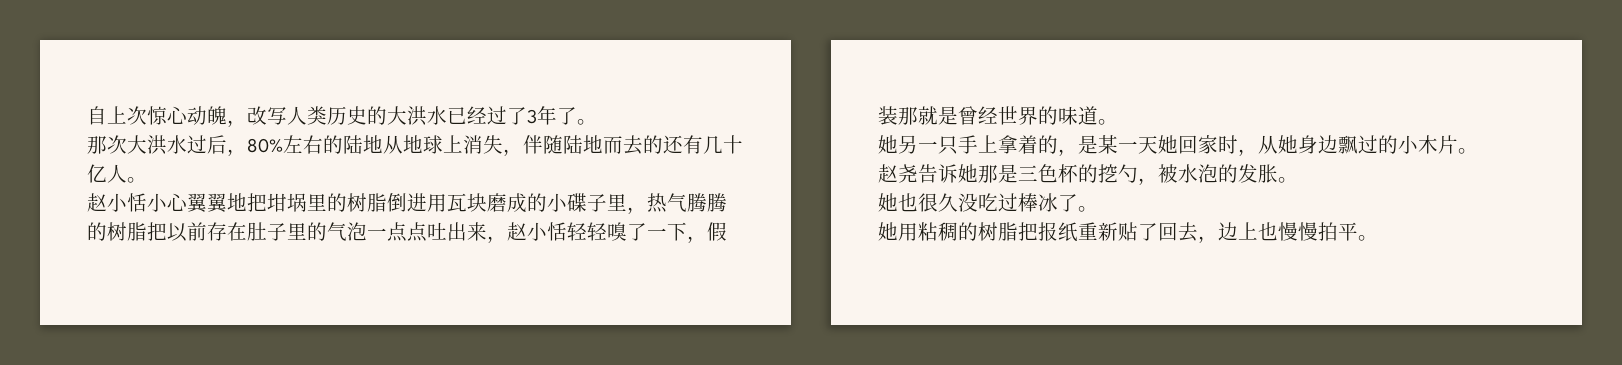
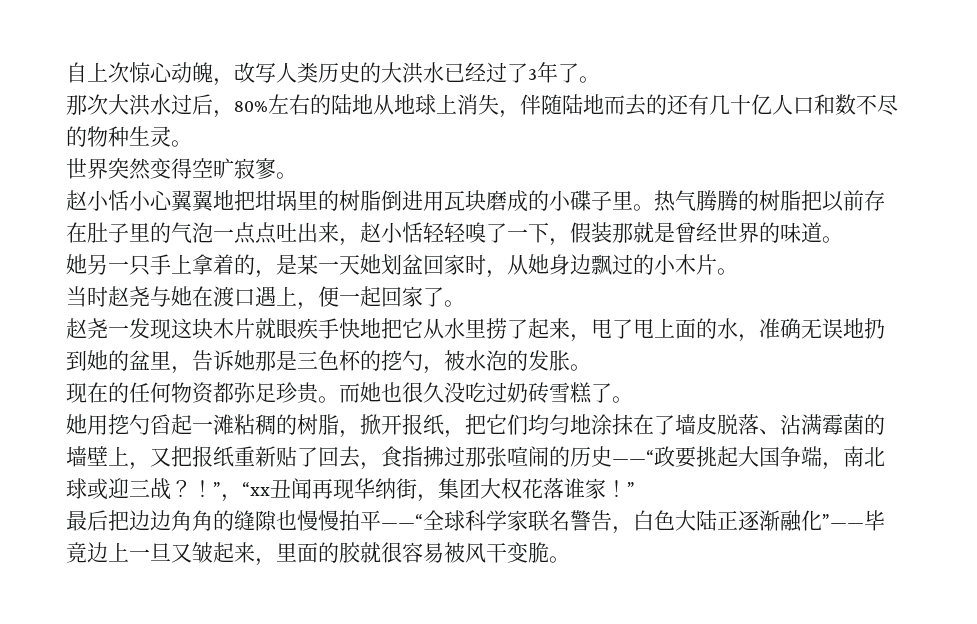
(127, 173) none -> [793,94,898,116] [66,126,192,147] [66,158,276,180] 口和数不尽的物种生灵。 // 世界突然变得空旷寂寥
[627,207,647,214] ， -> [633,204,654,211] 。
(1178, 144) none -> [381,254,423,275] 划盆
[878,164,918,183] 赵尧 -> [66,286,465,310] [66,318,885,342] [66,350,192,374] 当时赵尧与她在渡口遇上，便一起回家了。 // 赵尧一发现这块木片就眼疾手快地把它从水里捞了起来，甩了甩上面的水，准确无误地扔到她的盆里，
(1298, 180) none -> [66,382,360,404] 现在的任何物资都弥足珍贵。而
[1018,193,1058,212] 棒冰 -> [507,382,592,404] 奶砖雪糕
[918,222,1018,241] 粘稠的树脂 -> [108,414,885,438] [66,446,171,470] 挖勺舀起一滩粘稠的树脂，掀开报纸，把它们均匀地涂抹在了墙皮脱落、沾满霉菌的墙壁上，又
[1218,222,1358,241] 边上也慢慢拍平 -> [381,446,885,470] [66,478,635,502] [66,510,885,534] [66,542,549,566] 食指拂过那张喧闹的历史——“政要挑起大国争端，南北球或迎三战？！”，“xx丑闻再现华纳街，集团大权花落谁家！” // 最后把边边角角的缝隙也慢慢拍平——“全球科学家联名警告，白色大陆正逐渐融化”——毕竟边上一旦又皱起来，里面的胶就很容易被风干变脆

